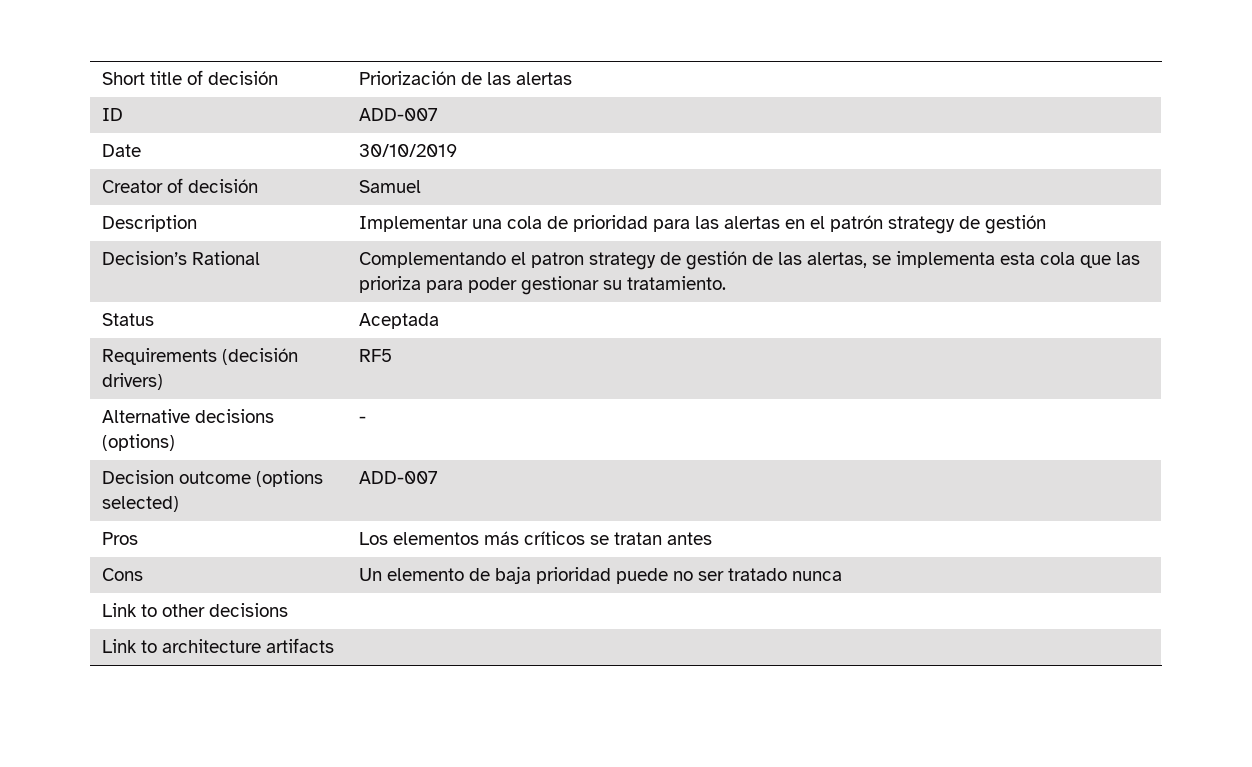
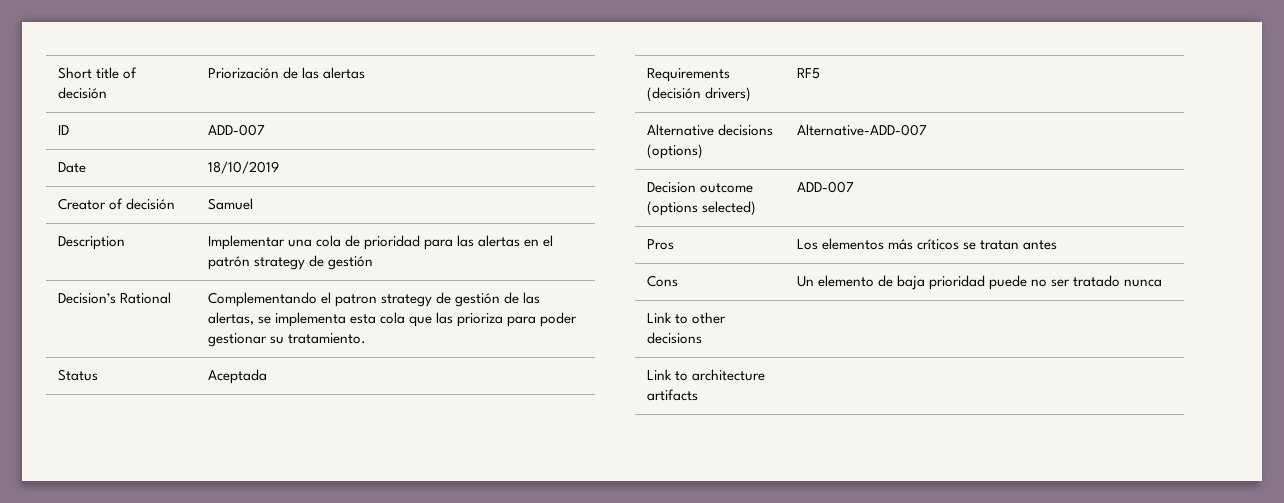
[359,144,458,157] 30/10/2019 -> [207,161,279,174] 18/10/2019
[359,416,367,423] - -> [796,124,927,136] Alternative-ADD-007

